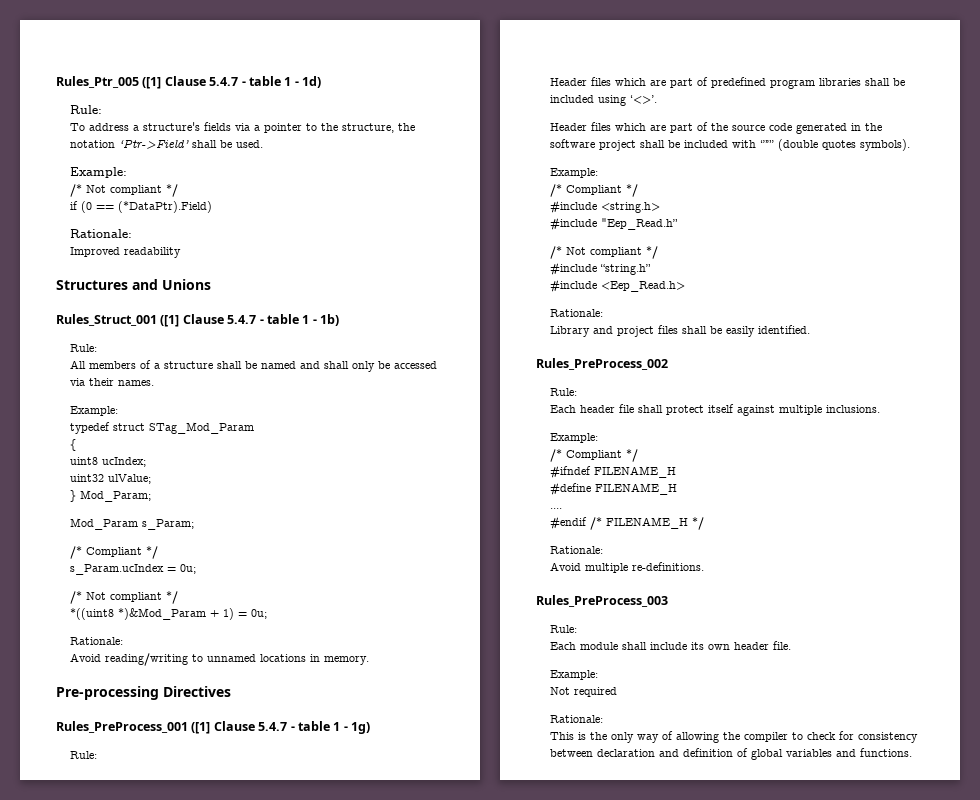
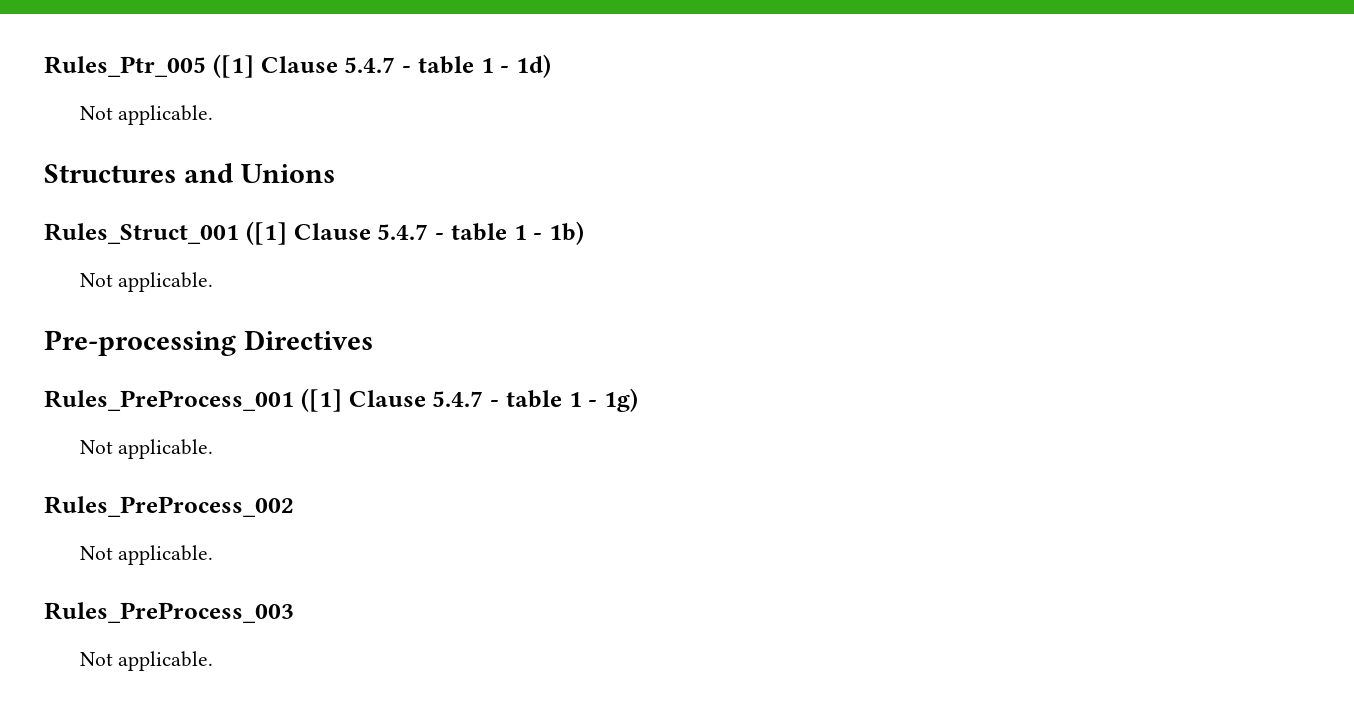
[69,105,102,114] [69,122,415,133] [69,140,263,149] [69,167,127,178] [69,184,178,197] [69,201,212,213] [69,229,132,238] [69,247,181,258] Rule: // To address a structure's fields via a pointer to the structure, the notation ‘Ptr->Field’ shall be used. // Example: // /* Not compliant */ // if (0 == (*DataPtr).Field) // Rationale: // Improved readability -> [79,105,214,125] Not applicable.
[69,344,97,352] [69,360,437,372] [69,378,154,386] [69,406,118,416] [69,422,254,434] [69,439,76,451] [69,457,146,467] [69,474,151,484] [69,490,151,502] [69,518,194,530] [69,546,158,559] [69,564,196,575] [69,591,178,604] [69,608,267,620] [69,637,123,645] [69,653,369,666] Rule: // All members of a structure shall be named and shall only be accessed via their names. // Example: // typedef struct STag_Mod_Param // { // uint8 ucIndex; // uint32 ulValue; // } Mod_Param; // Mod_Param s_Param; // /* Compliant */ // s_Param.ucIndex = 0u; // /* Not compliant */ // *((uint8 *)&Mod_Param + 1) = 0u; // Rationale: // Avoid reading/writing to unnamed locations in memory. -> [79,272,214,292] Not applicable.
[69,751,97,759] [549,77,905,89] [549,95,657,106] [549,122,882,134] [549,139,910,151] [549,168,598,178] [549,184,638,197] [549,200,660,214] [549,217,678,231] [549,246,658,259] [549,262,651,276] [549,279,685,293] [549,309,603,317] [549,325,810,337] [536,358,668,370] [549,388,577,396] [549,404,880,416] [549,433,598,443] [549,449,638,462] [549,465,676,479] [549,482,677,496] [549,508,562,509] [549,516,704,530] [549,546,603,554] [549,562,704,573] [536,595,668,607] [549,625,577,633] [549,641,791,650] [549,670,598,680] [549,687,617,697] [549,715,603,723] [549,731,918,743] [549,748,912,760] Rule: // Header files which are part of predefined program libraries shall be included using ‘<>’. // Header files which are part of the source code generated in the software project shall be included with ‘””’ (double quotes symbols). // Example: // /* Compliant */ // #include <string.h> // #include "Eep_Read.h” // /* Not compliant */ // #include “string.h” // #include <Eep_Read.h> // Rationale: // Library and project files shall be easily identified. // Rules_PreProcess_002 // Rule: // Each header file shall protect itself against multiple inclusions. // Example: // /* Compliant */ // #ifndef FILENAME_H // #define FILENAME_H // .... // #endif /* FILENAME_H */ // Rationale: // Avoid multiple re-definitions. // Rules_PreProcess_003 // Rule: // Each module shall include its own header file. // Example: // Not required // Rationale: // This is the only way of allowing the compiler to check for consistency between declaration and definition of global variables and functions. -> [79,439,214,459] [44,496,294,517] [79,545,214,565] [44,602,294,623] [79,651,214,671] Not applicable. // Rules_PreProcess_002 // Not applicable. // Rules_PreProcess_003 // Not applicable.

